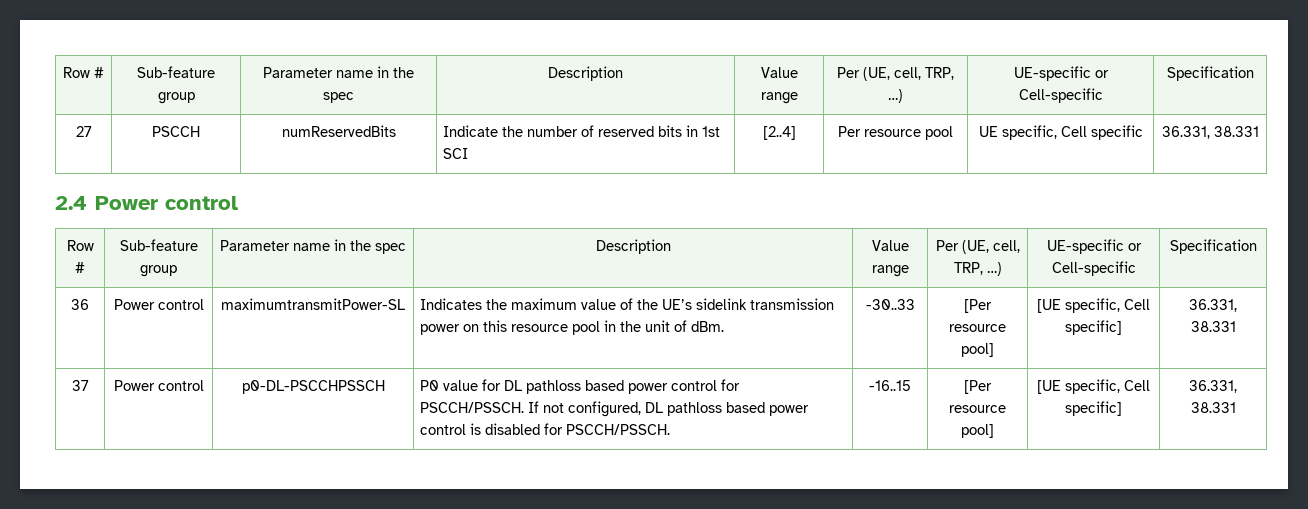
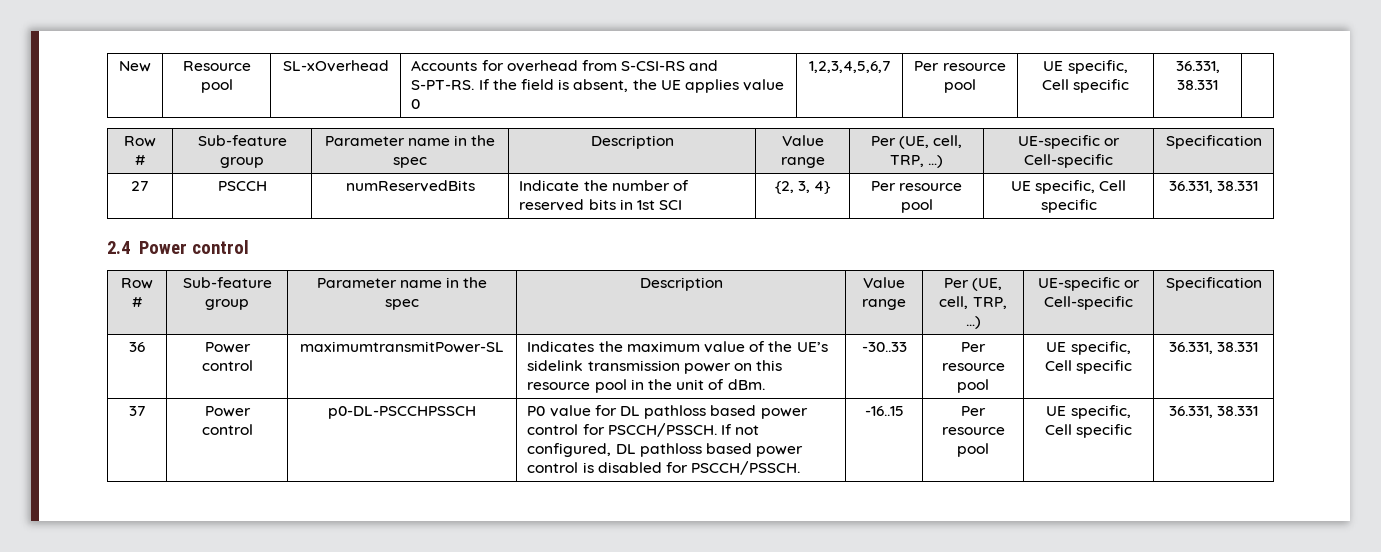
(63, 72) none -> [119,61,151,72] [182,61,251,71] [200,79,233,93] [282,60,389,72] [411,60,719,72] [411,79,785,93] [411,99,421,109] [808,61,891,73] [914,61,1006,71] [944,79,976,93] [1043,60,1128,74] [1041,79,1130,93] [1175,61,1220,73] [1177,80,1218,90] New | Resource pool | SL-xOverhead | Accounts for overhead from S-CSI-RS and S-PT-RS. If the field is absent, the UE applies value 0 | 1,2,3,4,5,6,7 | Per resource pool | UE specific, Cell specific | 36.331, 38.331 | //
[762,126,796,140] [2..4] -> [774,181,832,194] {2, 3, 4}
[964,299,992,313] [949,324,1006,332] [961,343,994,357] [1037,298,1150,313] [1065,320,1122,335] [Per resource pool] | [UE specific, Cell specific] -> [961,342,986,352] [941,363,1005,371] [957,379,989,393] [1046,341,1131,355] [1044,360,1133,374] Per resource pool | UE specific, Cell specific
[964,380,992,394] [949,405,1006,413] [961,424,994,438] [1037,379,1150,394] [1065,401,1122,416] [Per resource pool] | [UE specific, Cell specific] -> [961,406,986,416] [941,427,1005,435] [957,443,989,457] [1046,405,1131,419] [1044,424,1133,438] Per resource pool | UE specific, Cell specific

